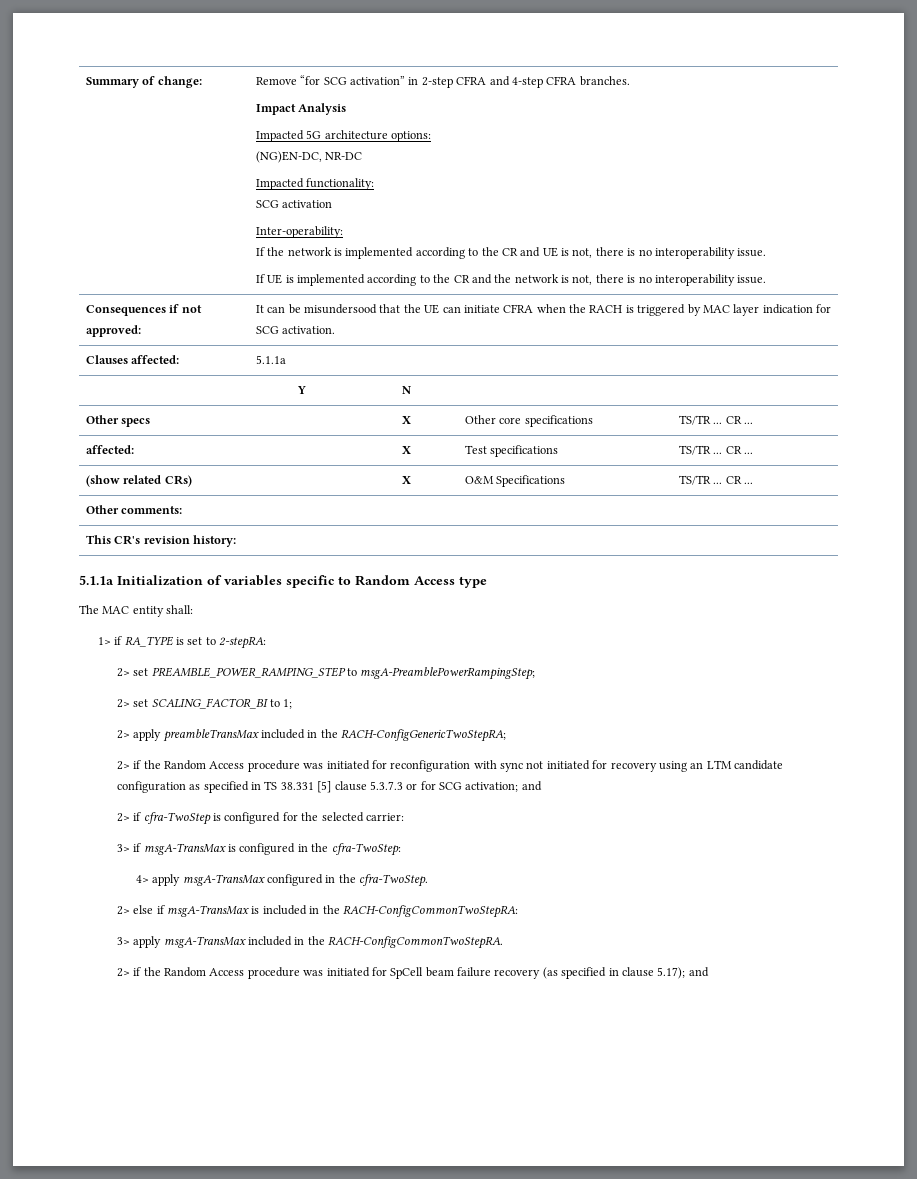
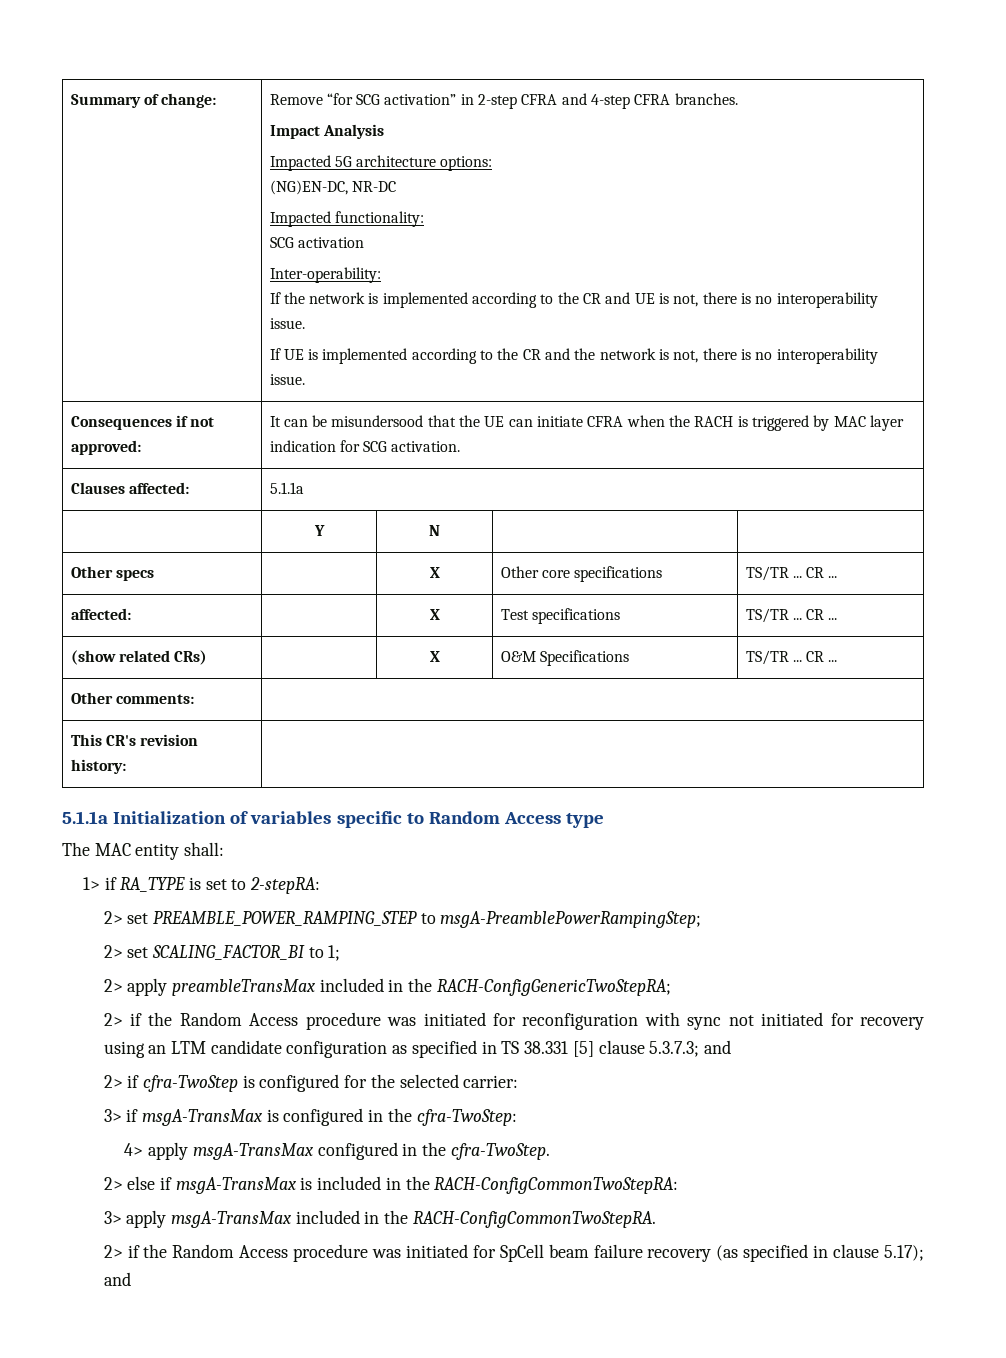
[369,781,519,792] 5.3.7.3 or for SCG activation; -> [649,1041,700,1057] 5.3.7.3;

